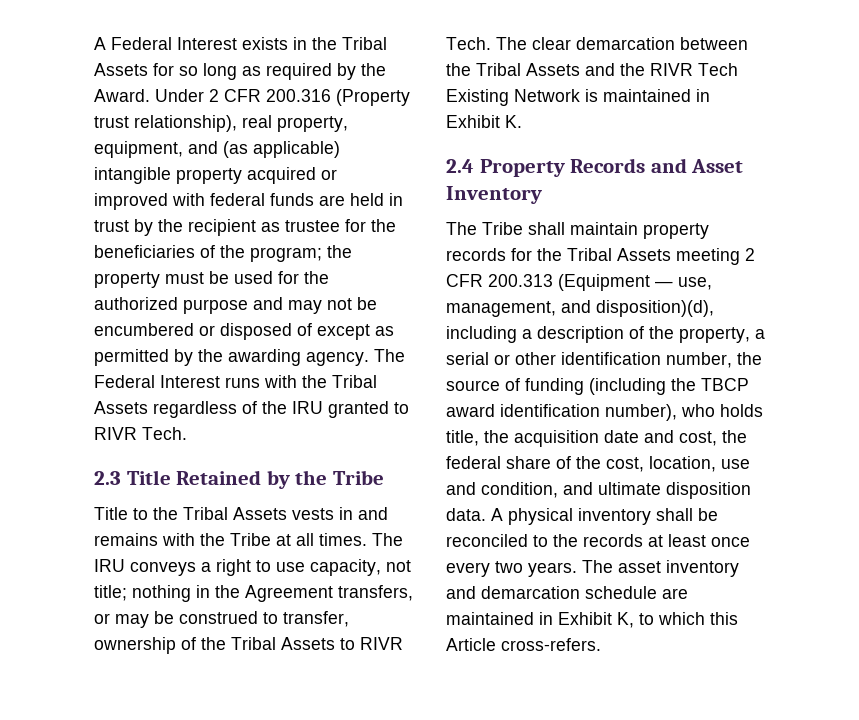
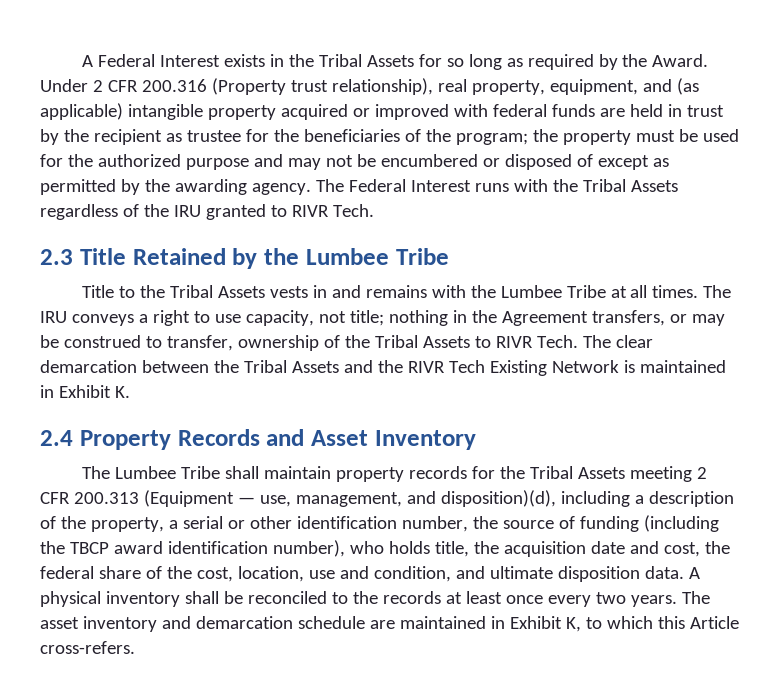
(328, 477) none -> [305,248,389,265] Lumbee
(225, 539) none -> [500,285,562,298] Lumbee
(477, 228) none -> [114,466,176,479] Lumbee

